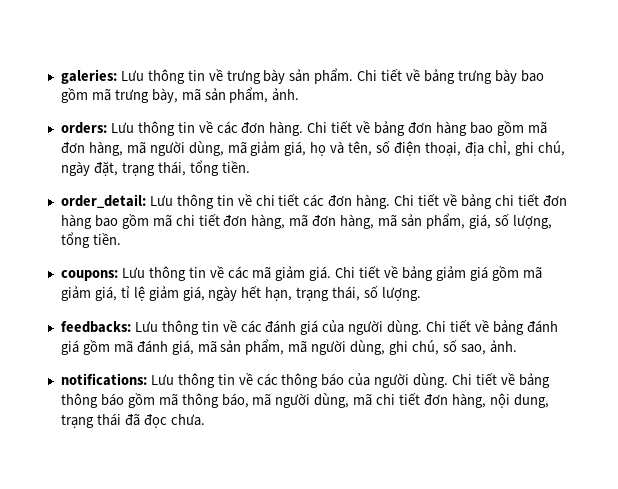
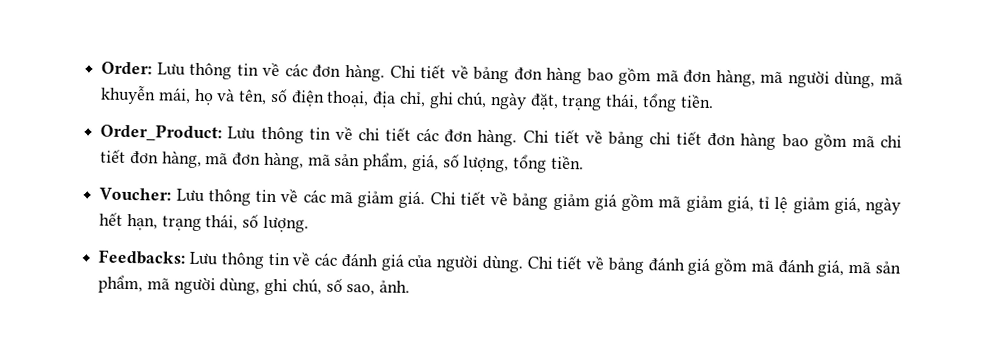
[60,68,544,84] [60,87,300,103] [60,122,107,134] galeries: Lưu thông tin về trưng bày sản phẩm. Chi tiết về bảng trưng bày bao gồm mã trưng bày, mã sản phẩm, ảnh. // orders: -> [101,61,153,75] Order:
[250,141,307,156] giảm giá, -> [100,85,191,105] khuyễn mái,
[60,194,146,208] order_detail: -> [100,123,223,142] Order_Product:
[60,270,118,281] coupons: -> [99,187,172,201] Voucher:
[60,321,131,333] feedbacks: -> [98,249,186,265] Feedbacks:
[60,373,550,388] [60,393,549,408] [60,413,205,428] // notifications: Lưu thông tin về các thông báo của người dùng. Chi tiết về bảng thông báo gồm mã thông báo, mã người dùng, mã chi tiết đơn hàng, nội dung, trạng thái đã đọc chưa. -> (411, 286) none

